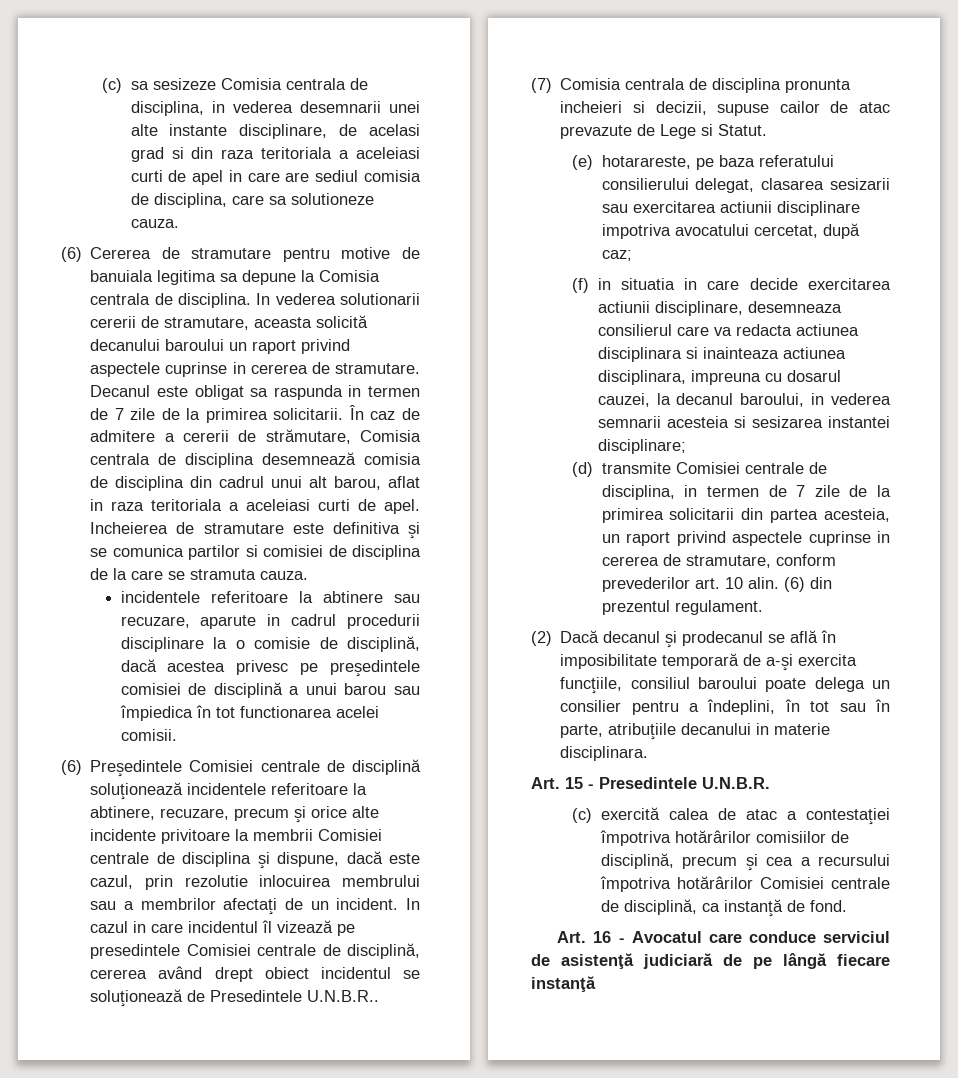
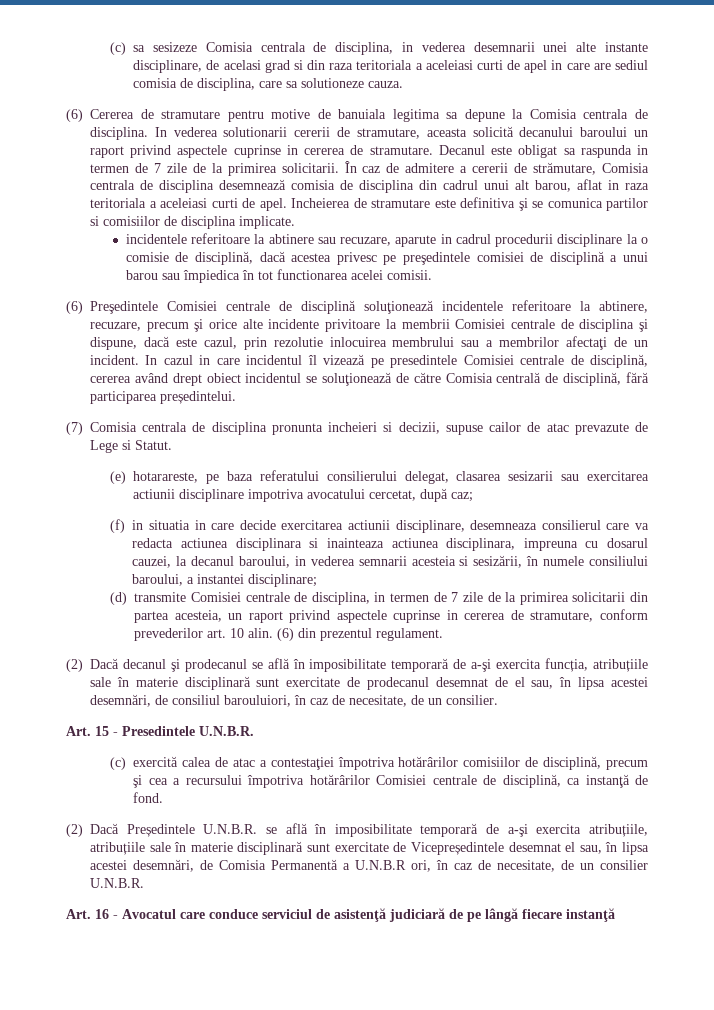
[263,545,421,560] [90,568,309,580] comisiei de disciplina de la care se stramuta cauza. -> [103,216,295,229] comisiilor de disciplina implicate.
[210,990,380,1002] Presedintele U.N.B.R.. -> [413,372,649,386] [90,391,236,404] către Comisia centrală de disciplină, fără participarea președintelui.
[751,416,823,428] sesizarea -> [473,555,648,568] [132,574,195,586] sesizării, în numele consiliului baroului, a
[560,677,890,694] [560,699,890,715] [560,723,831,740] [560,746,649,761] funcţiile, consiliul baroului poate delega un consilier pentru a îndeplini, în tot sau în parte, atribuţiile decanului in materie disciplinara. -> [545,658,648,672] [90,676,648,690] [90,694,498,707] funcția, atribuțiile sale în materie disciplinară sunt exercitate de prodecanul desemnat de el sau, în lipsa acestei desemnări, de consiliul barouluiori, în caz de necesitate, de un consilier.
(847, 906) none -> [66,823,648,837] [90,841,650,855] [90,859,648,872] [90,878,144,888] // (2) Dacă Președintele U.N.B.R. se află în imposibilitate temporară de a-şi exercita atribuțiile, atribuțiile sale în materie disciplinară sunt exercitate de Vicepreședintele desemnat el sau, în lipsa acestei desemnări, de Comisia Permanentă a U.N.B.R ori, în caz de necesitate, de un consilier U.N.B.R.

